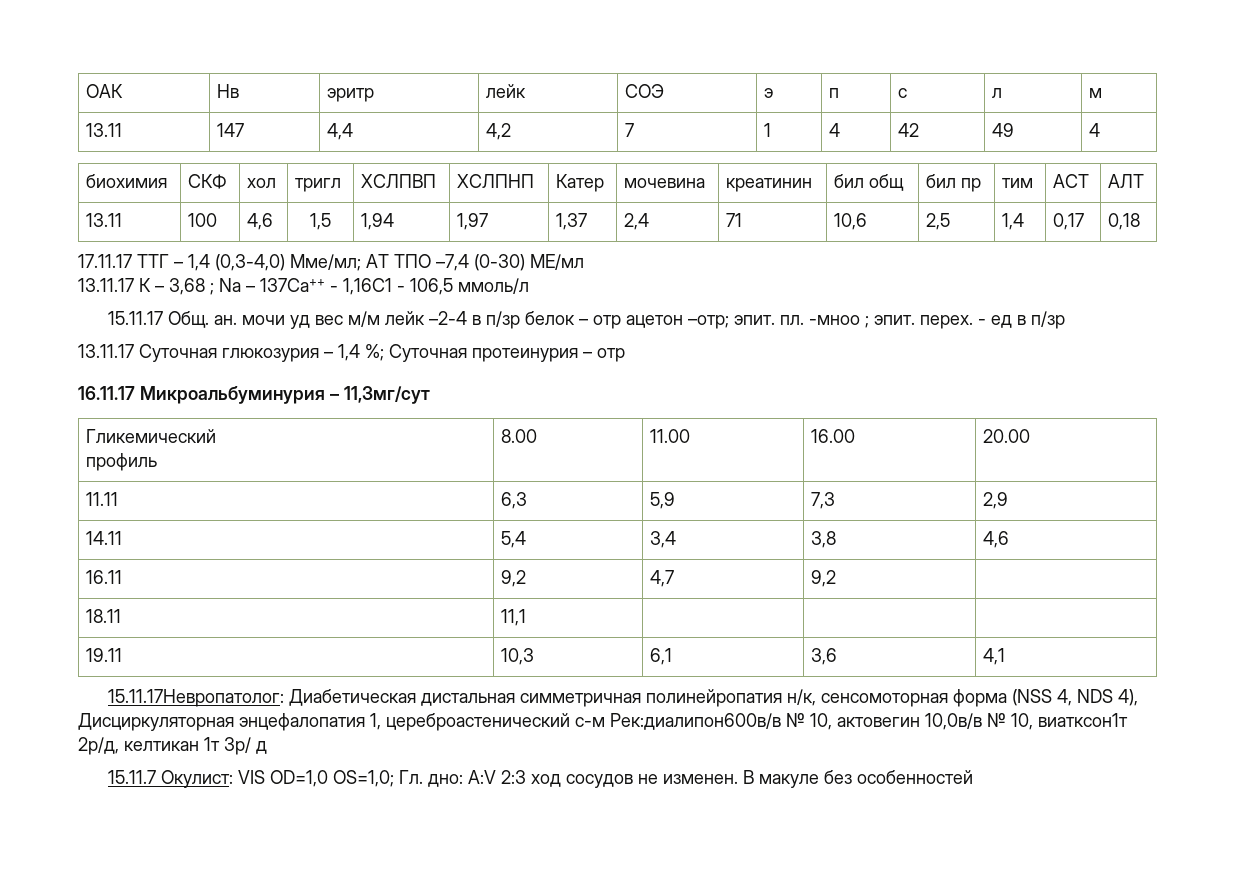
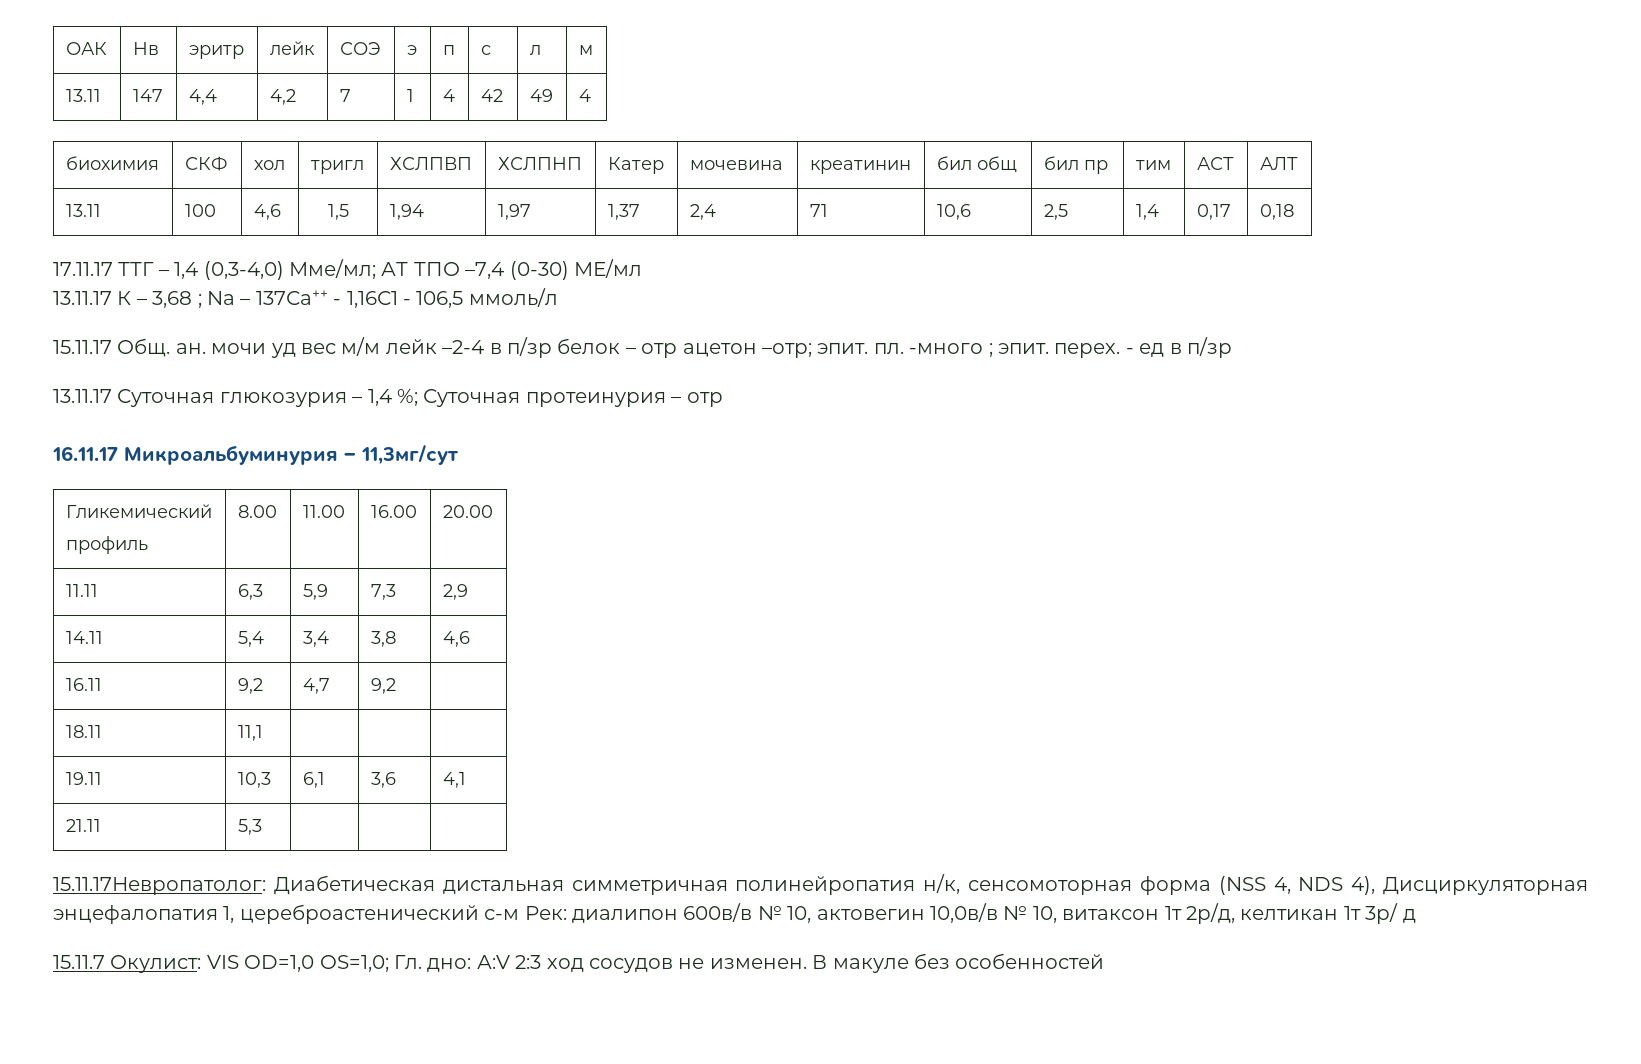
[808,315,860,325] -мноо -> [909,343,984,354] -много
(1005, 656) none -> [65,819,101,832] [237,819,262,835] // 21.11 | 5,3 | | |
[610,713,781,730] Рек:диалипон600в/в -> [524,903,753,923] Рек: диалипон 600в/в
[1038,713,1128,727] виатксон1т -> [1062,906,1182,920] витаксон 1т

